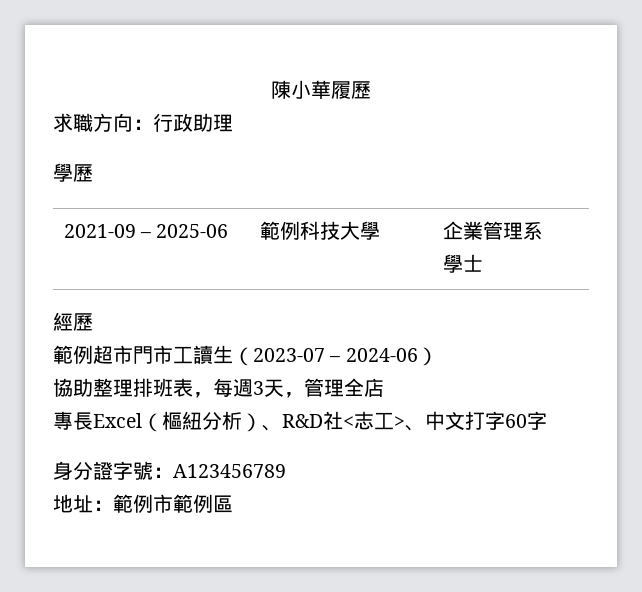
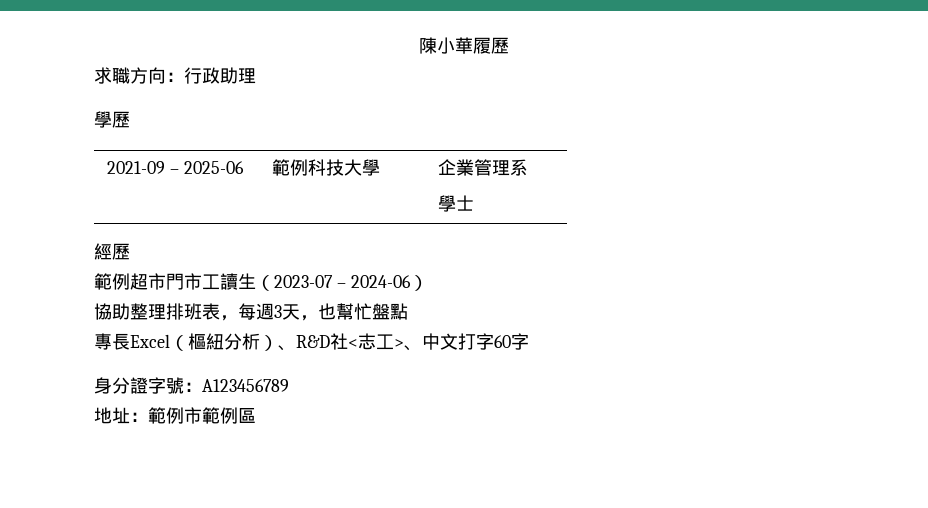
[304,378,384,397] 管理全店 -> [318,303,408,320] 也幫忙盤點

